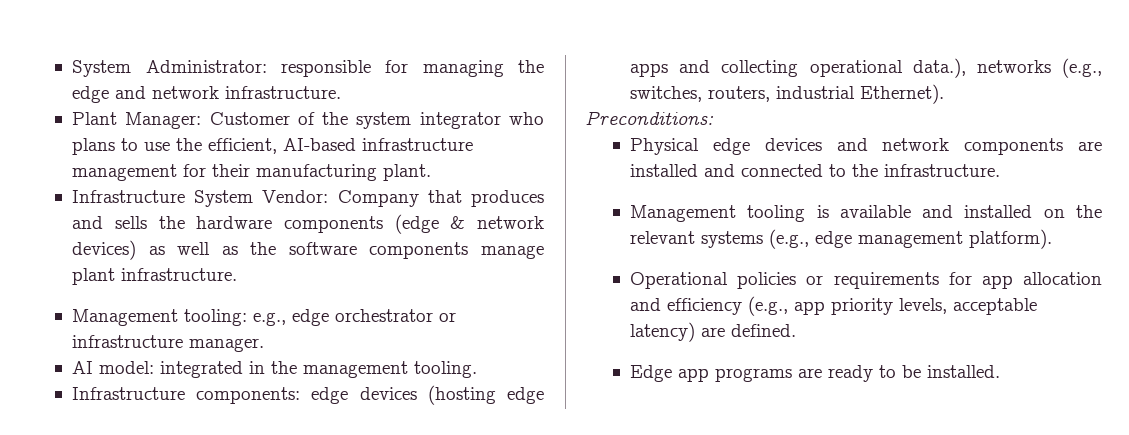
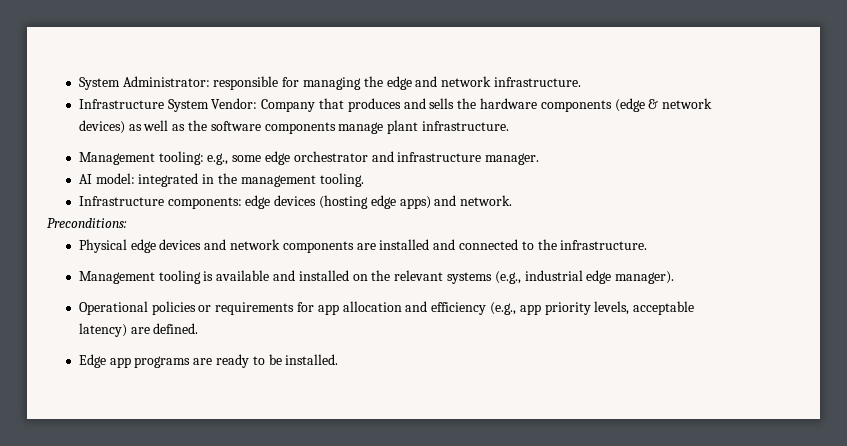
[72,112,545,129] [72,138,474,155] [72,164,432,181] // Plant Manager: Customer of the system integrator who plans to use the efficient, AI-based infrastructure management for their manufacturing plant. -> (581, 82) none
(287, 319) none -> [232,155,262,162] some
[439,312,457,322] or -> [371,151,394,162] and
[630,58,1102,78] [630,84,945,104] apps and collecting operational data.), networks (e.g., switches, routers, industrial Ethernet). -> [399,195,513,209] apps) and network.
[815,229,1053,249] edge management platform). -> [524,270,675,284] industrial edge manager).

